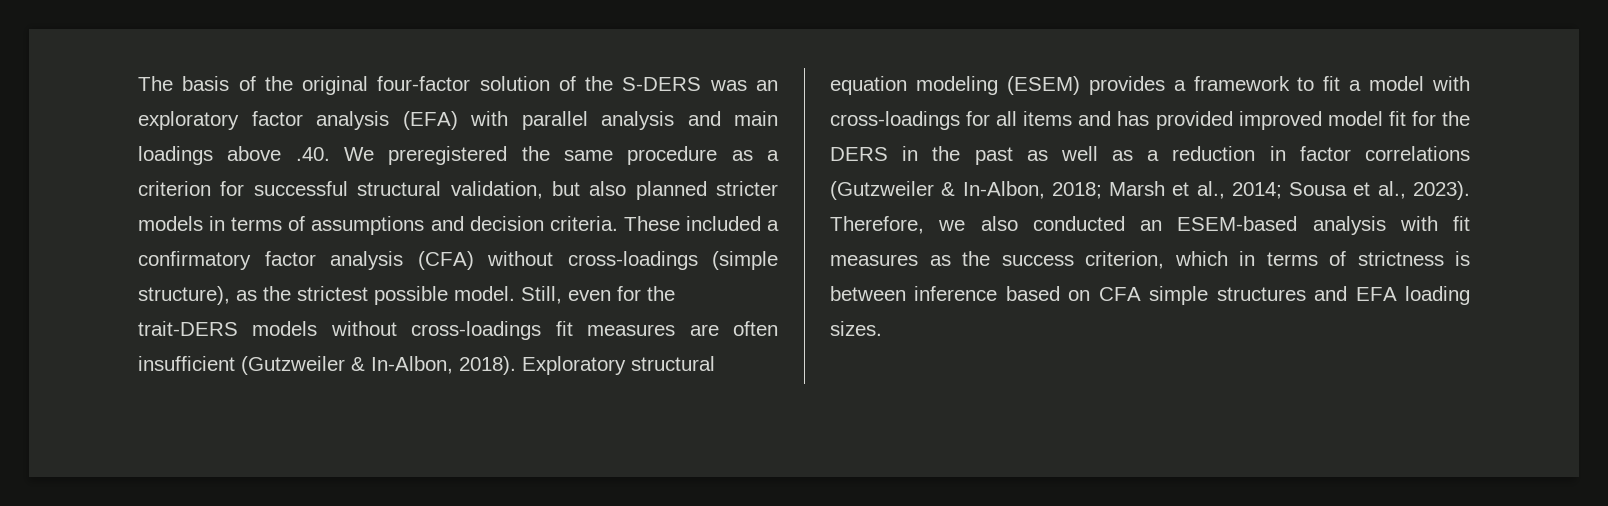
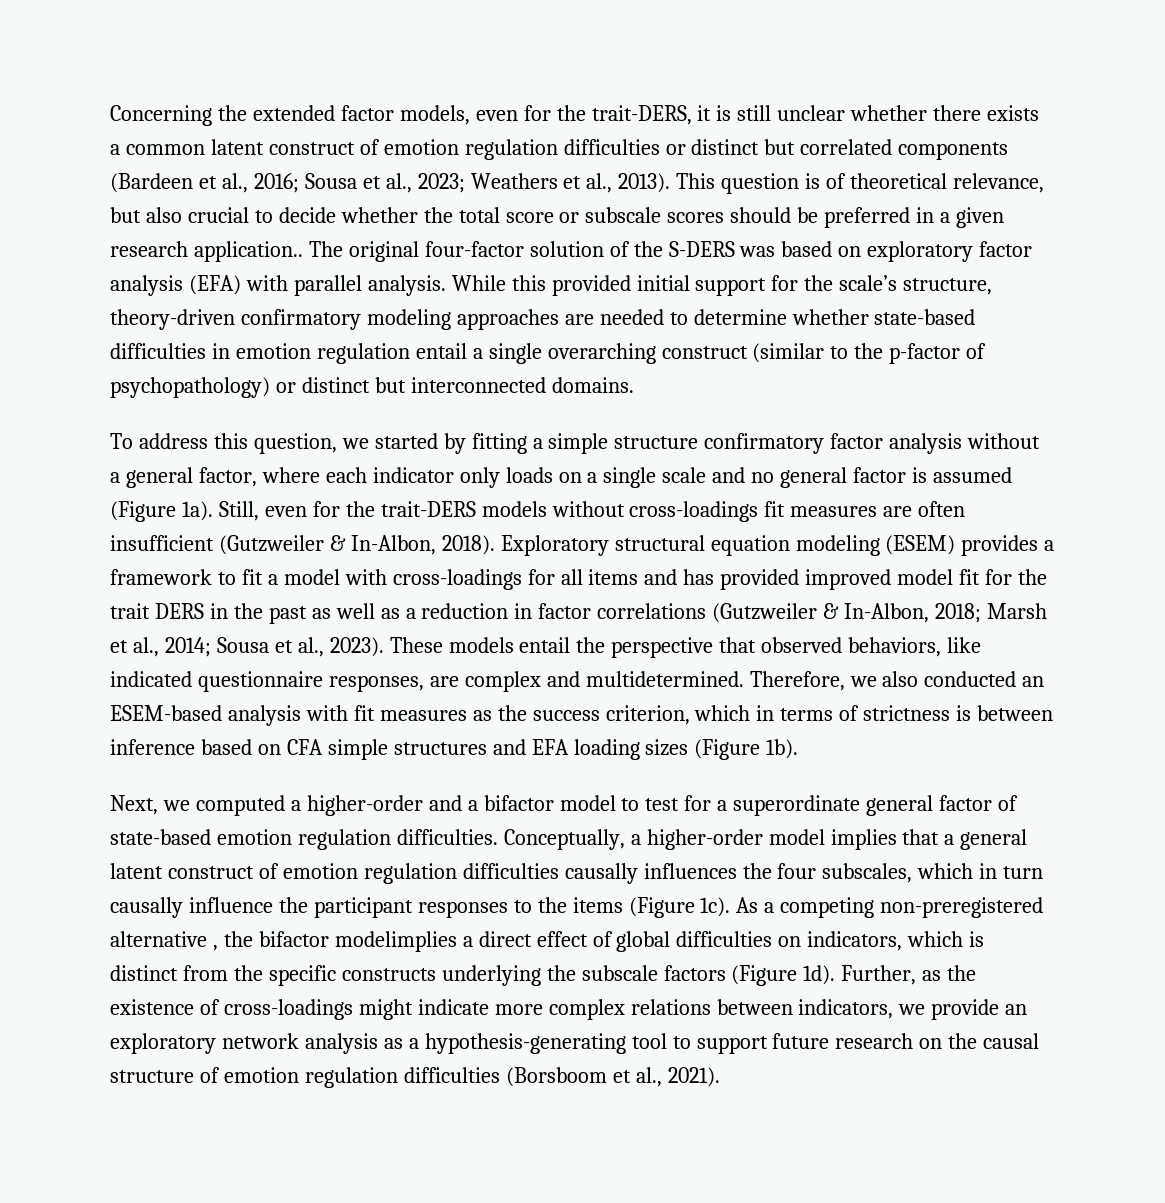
[138,76,293,91] The basis of the -> [110,105,1040,126] [110,139,1009,160] [110,173,1044,194] [110,207,1004,228] [110,241,343,262] Concerning the extended factor models, even for the trait-DERS, it is still unclear whether there exists a common latent construct of emotion regulation difficulties or distinct but correlated components (Bardeen et al., 2016; Sousa et al., 2023; Weathers et al., 2013). This question is of theoretical relevance, but also crucial to decide whether the total score or subscale scores should be preferred in a given research application.. The
[755,80,778,91] an -> [781,241,862,257] based on
[601,111,778,130] [138,146,779,165] [138,181,778,200] [138,216,780,235] [138,251,778,270] [138,286,515,305] analysis and main loadings above .40. We preregistered the same procedure as a criterion for successful structural validation, but also planned stricter models in terms of assumptions and decision criteria. These included a confirmatory factor analysis (CFA) without cross-loadings (simple structure), as the strictest possible model. -> [367,275,993,296] [110,309,976,330] [110,343,987,364] [110,377,634,398] [110,433,1041,454] [110,467,1012,488] [110,501,213,522] analysis. While this provided initial support for the scale’s structure, theory-driven confirmatory modeling approaches are needed to determine whether state-based difficulties in emotion regulation entail a single overarching construct (similar to the p-factor of psychopathology) or distinct but interconnected domains. // To address this question, we started by fitting a simple structure confirmatory factor analysis without a general factor, where each indicator only loads on a single scale and no general factor is assumed (Figure 1a).
(1470, 118) none -> [110,603,150,619] trait
(1470, 190) none -> [389,637,982,658] [110,671,744,692] These models entail the perspective that observed behaviors, like indicated questionnaire responses, are complex and multidetermined.
[830,321,882,336] sizes. -> [645,739,799,760] [110,795,1019,816] [110,829,1028,850] [110,863,1044,884] [110,897,1044,918] [110,931,985,952] [110,965,977,986] [110,999,1028,1020] [110,1033,1040,1054] [110,1067,720,1088] sizes (Figure 1b). // Next, we computed a higher-order and a bifactor model to test for a superordinate general factor of state-based emotion regulation difficulties. Conceptually, a higher-order model implies that a general latent construct of emotion regulation difficulties causally influences the four subscales, which in turn causally influence the participant responses to the items (Figure 1c). As a competing non-preregistered alternative , the bifactor modelimplies a direct effect of global difficulties on indicators, which is distinct from the specific constructs underlying the subscale factors (Figure 1d). Further, as the existence of cross-loadings might indicate more complex relations between indicators, we provide an exploratory network analysis as a hypothesis-generating tool to support future research on the causal structure of emotion regulation difficulties (Borsboom et al., 2021).

